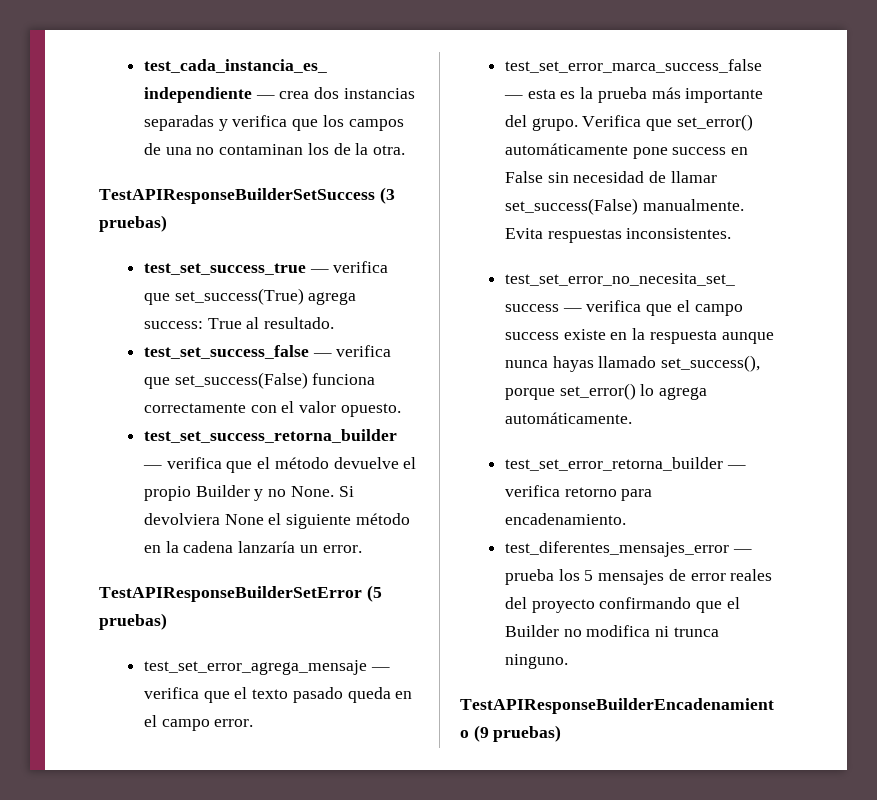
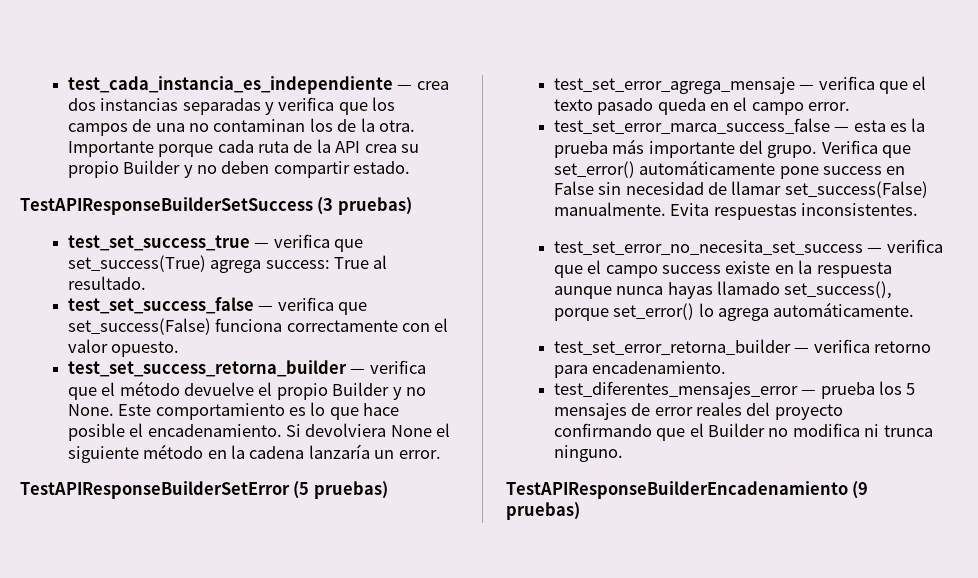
(406, 150) none -> [67,139,420,157] [67,160,411,178] Importante porque cada ruta de la API crea su propio Builder y no deben compartir estado.
(334, 491) none -> [118,402,400,420] [67,423,282,441] Este comportamiento es lo que hace posible el encadenamiento.

